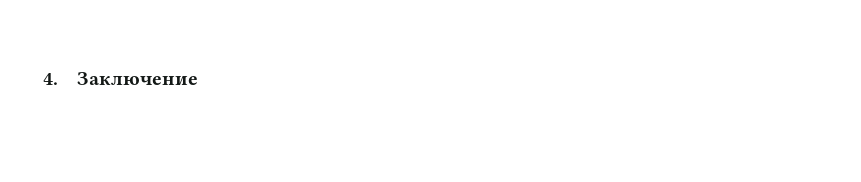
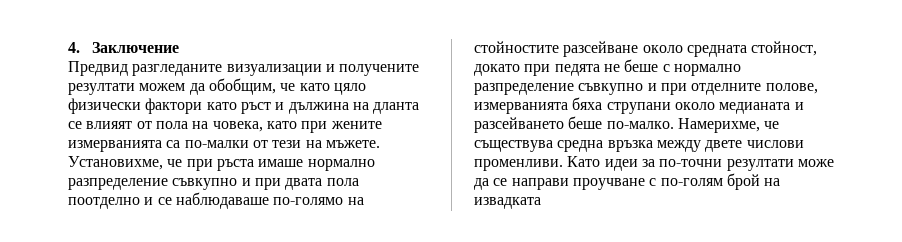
(198, 78) none -> [68,61,420,76] [68,78,366,95] [68,98,420,114] [68,121,382,133] [68,140,380,152] [68,156,375,171] [68,178,359,190] [68,192,364,209] [474,41,818,57] [474,59,741,76] [474,83,818,95] [474,97,804,114] [474,116,780,133] [474,140,804,152] [474,156,834,171] [474,173,781,190] [474,197,541,209] // Предвид разгледаните визуализации и получените резултати можем да обобщим, че като цяло физически фактори като ръст и дължина на дланта се влияят от пола на човека, като при жените измерванията са по-малки от тези на мъжете. Установихме, че при ръста имаше нормално разпределение съвкупно и при двата пола поотделно и се наблюдаваше по-голямо на стойностите разсейване около средната стойност, докато при педята не беше с нормално разпределение съвкупно и при отделните полове, измерванията бяха струпани около медианата и разсейването беше по-малко. Намерихме, че съществува средна връзка между двете числови променливи. Като идеи за по-точни резултати може да се направи проучване с по-голям брой на извадката

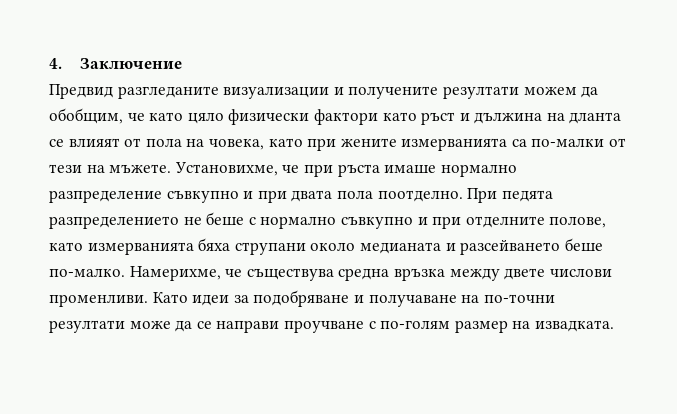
[68,192,364,209] [474,41,818,57] [474,64,600,76] поотделно и се наблюдаваше по-голямо на стойностите разсейване около средната стойност, докато при педята -> [377,188,553,203] [49,216,179,229] поотделно. При педята разпределението
[474,83,574,95] разпределение -> (337, 222) none
(818, 88) none -> [49,242,83,251] като
(655, 163) none -> [253,290,480,307] подобряване и получаване на
[726,173,781,190] [474,197,541,209] брой на извадката -> [454,320,614,333] размер на извадката.

